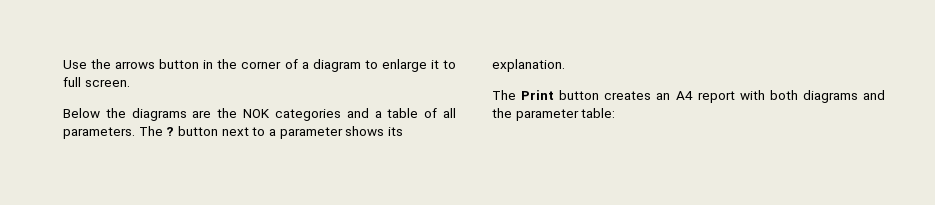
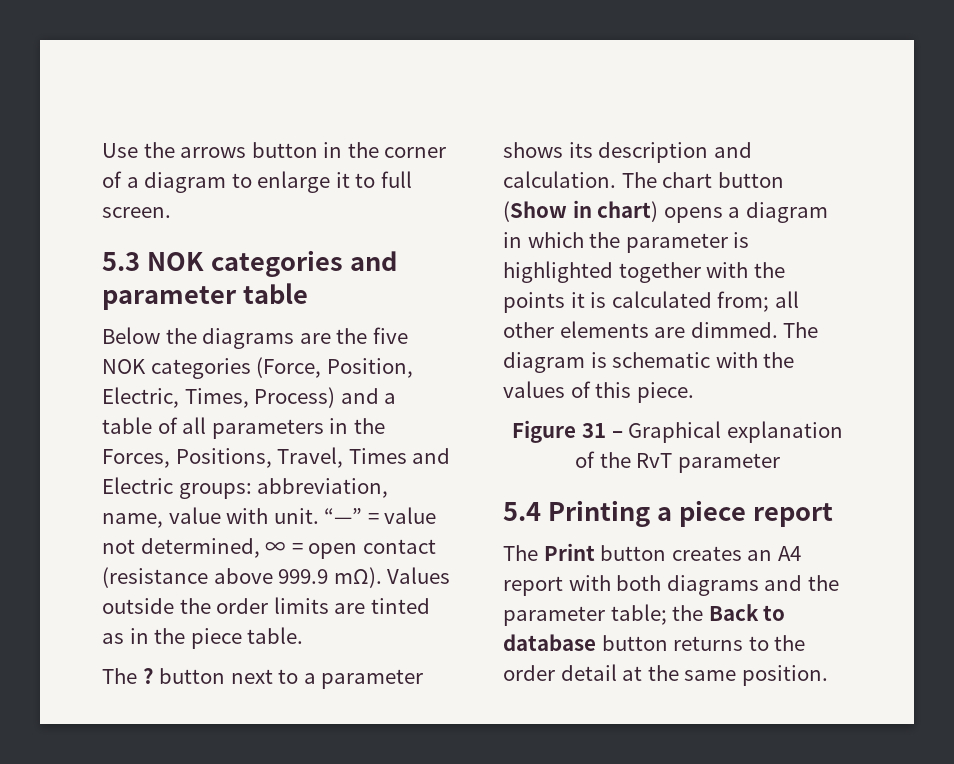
(130, 83) none -> [102,250,397,277] [102,283,308,310] // 5.3 NOK categories and parameter table
[243,109,341,121] NOK categories -> [372,327,408,344] [102,357,413,379] [102,387,336,408] five NOK categories (Force, Position, Electric, Times, Process)
[63,127,135,139] parameters. -> [211,418,385,439] [102,447,451,468] [102,477,389,499] [102,507,437,528] [102,538,436,559] [102,567,451,588] [102,597,430,614] [102,627,304,649] parameters in the Forces, Positions, Travel, Times and Electric groups: abbreviation, name, value with unit. “—” = value not determined, ∞ = open contact (resistance above 999.9 mΩ). Values outside the order limits are tinted as in the piece table. //
[492,59,565,72] explanation. -> [598,142,752,163] [503,171,784,188] [503,200,828,223] [503,232,750,253] [503,261,785,283] [503,291,799,313] [503,321,819,338] [503,352,795,373] [503,381,694,403] [512,420,843,443] [575,451,780,473] [503,500,833,527] description and calculation. The chart button (Show in chart) opens a diagram in which the parameter is highlighted together with the points it is calculated from; all other elements are dimmed. The diagram is schematic with the values of this piece. // Figure 31 – Graphical explanation of the RvT parameter // 5.4 Printing a piece report
[581,108,616,118] table: -> [610,604,786,625] [503,634,806,651] [503,664,828,686] table; the Back to database button returns to the order detail at the same position.

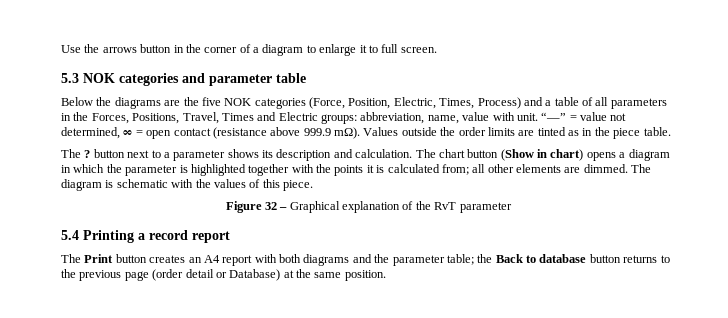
[581,423,606,438] 31 -> [264,202,277,210] 32
[678,500,746,527] piece -> [149,230,188,240] record
[503,664,617,681] order detail -> [79,269,281,281] previous page (order detail or Database)

